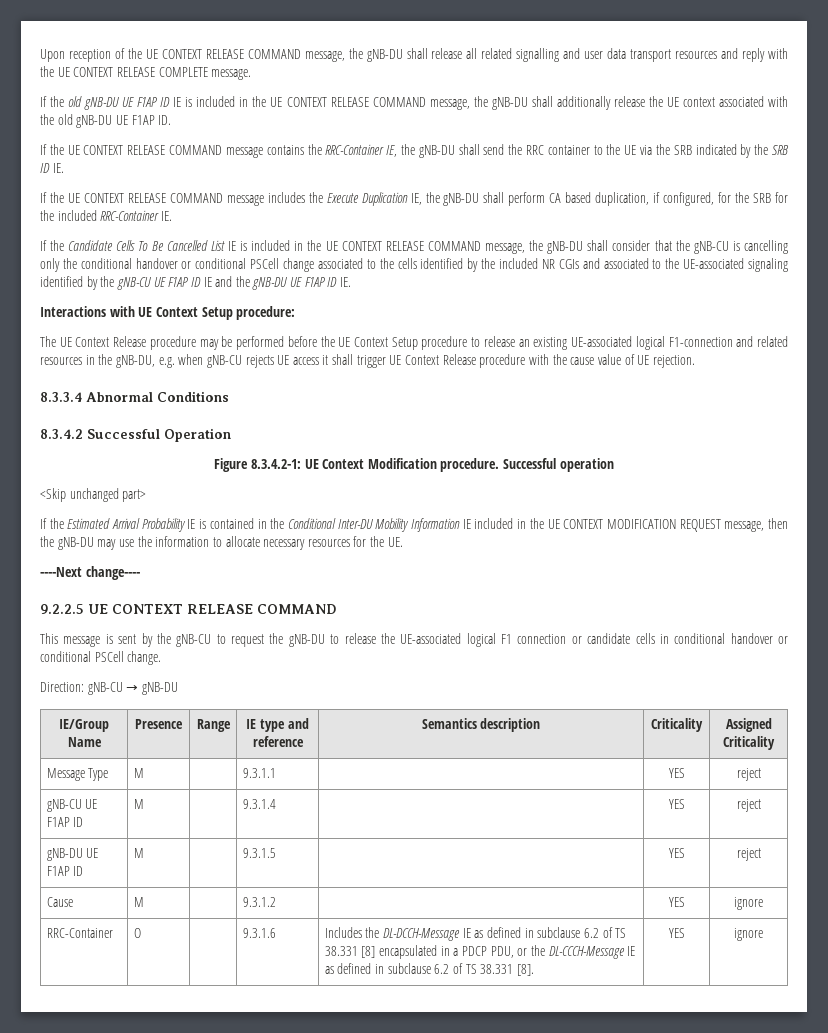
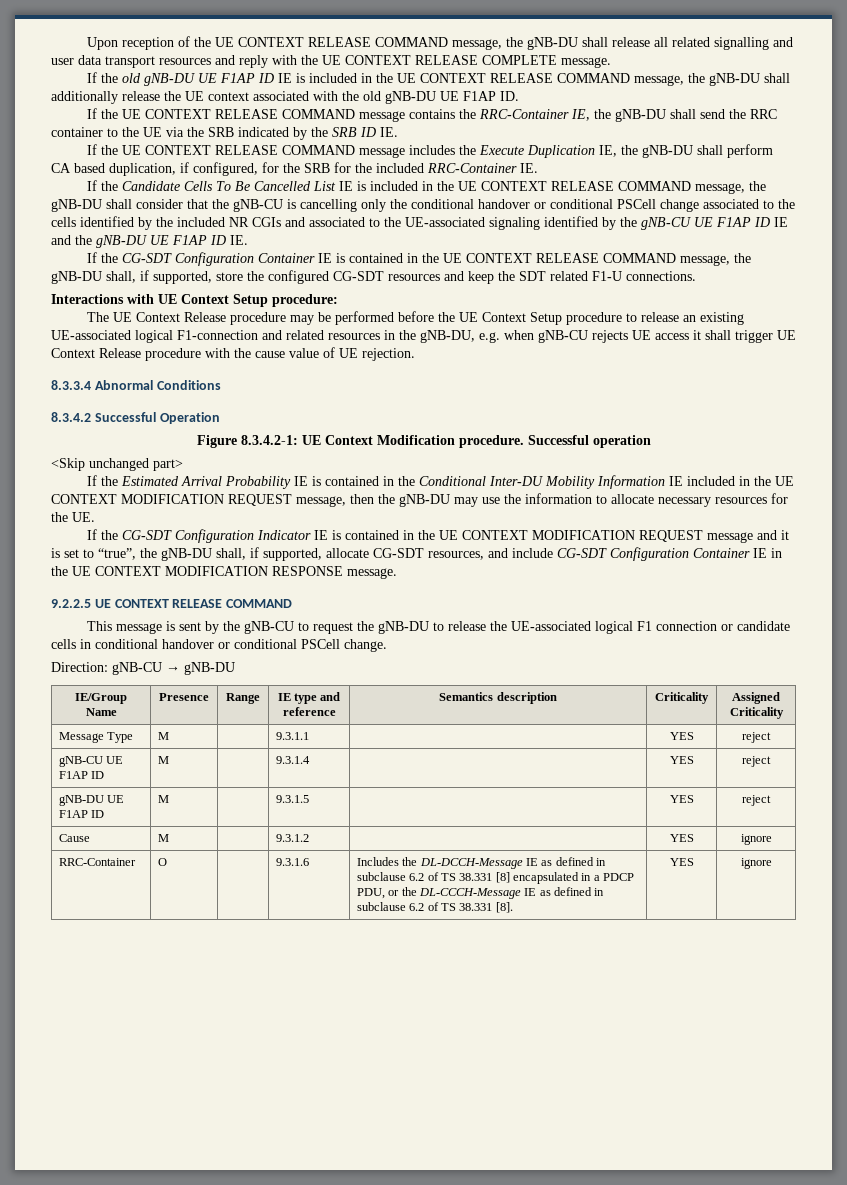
(352, 282) none -> [87,252,752,266] [51,270,696,284] // If the CG-SDT Configuration Container IE is contained in the UE CONTEXT RELEASE COMMAND message, the gNB-DU shall, if supported, store the configured CG-SDT resources and keep the SDT related F1-U connections.
[40,566,140,580] ----Next change---- -> [87,529,790,543] [51,547,782,561] [51,566,397,579] If the CG-SDT Configuration Indicator IE is contained in the UE CONTEXT MODIFICATION REQUEST message and it is set to “true”, the gNB-DU shall, if supported, allocate CG-SDT resources, and include CG-SDT Configuration Container IE in the UE CONTEXT MODIFICATION RESPONSE message.

